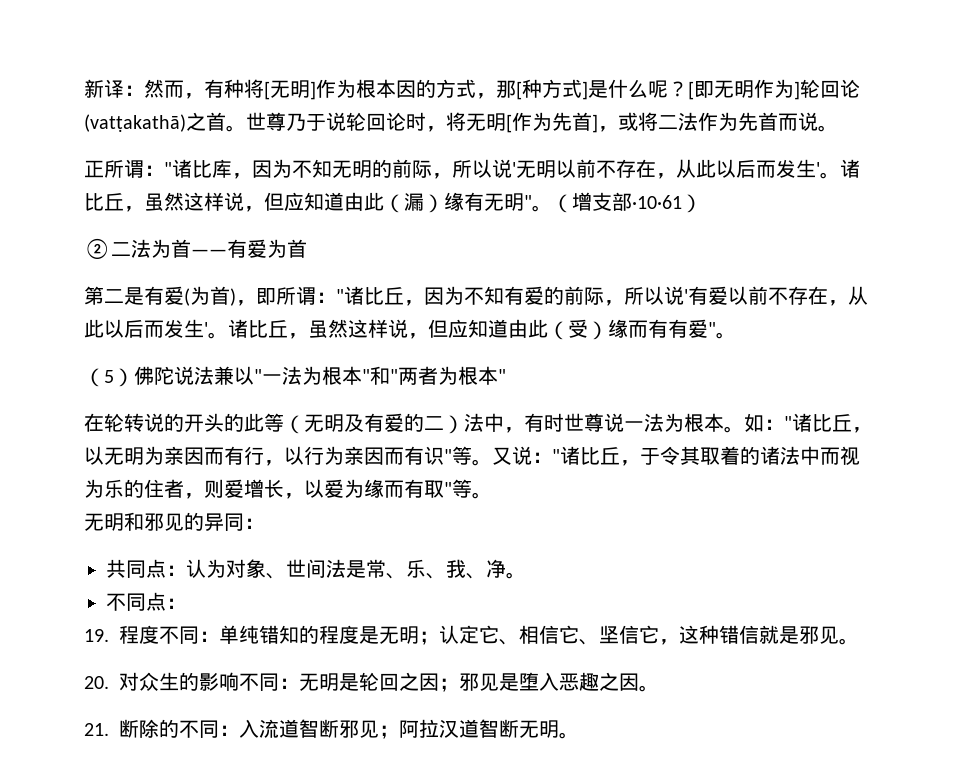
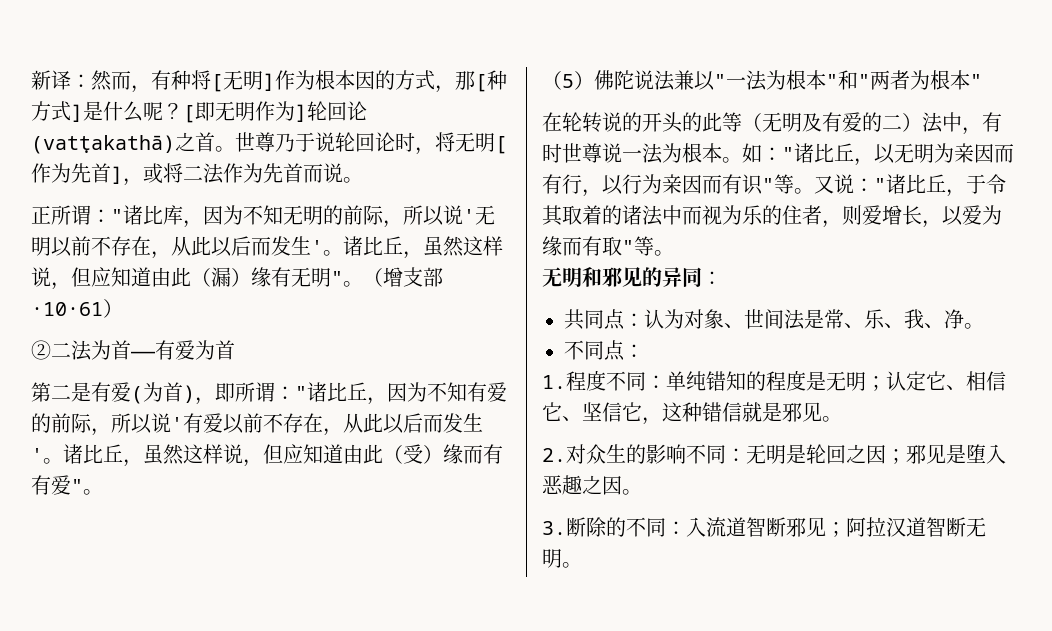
[84,629,109,642] 19. -> [542,375,566,389] 1.
[84,676,109,689] 20. -> [542,448,566,462] 2.
[84,723,109,736] 21. -> [542,521,566,535] 3.

